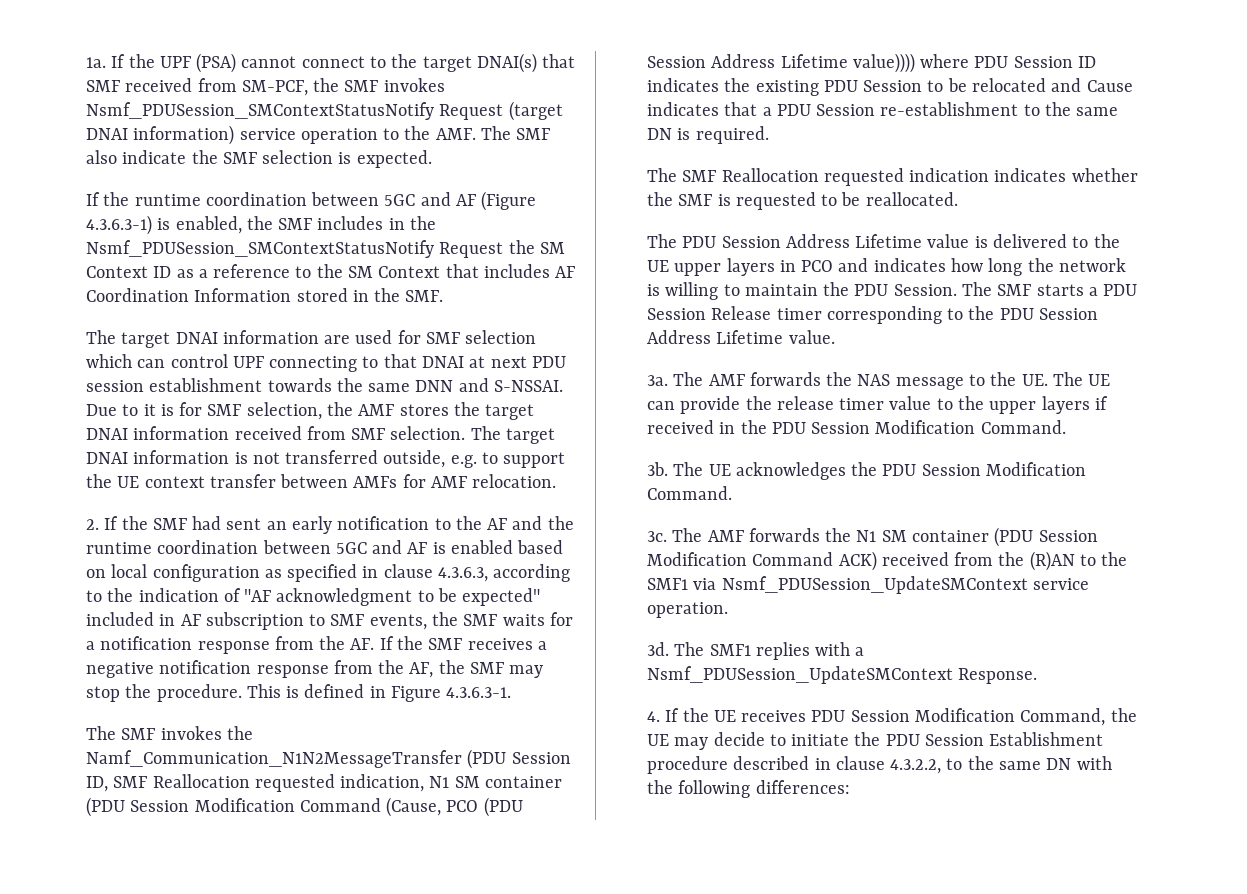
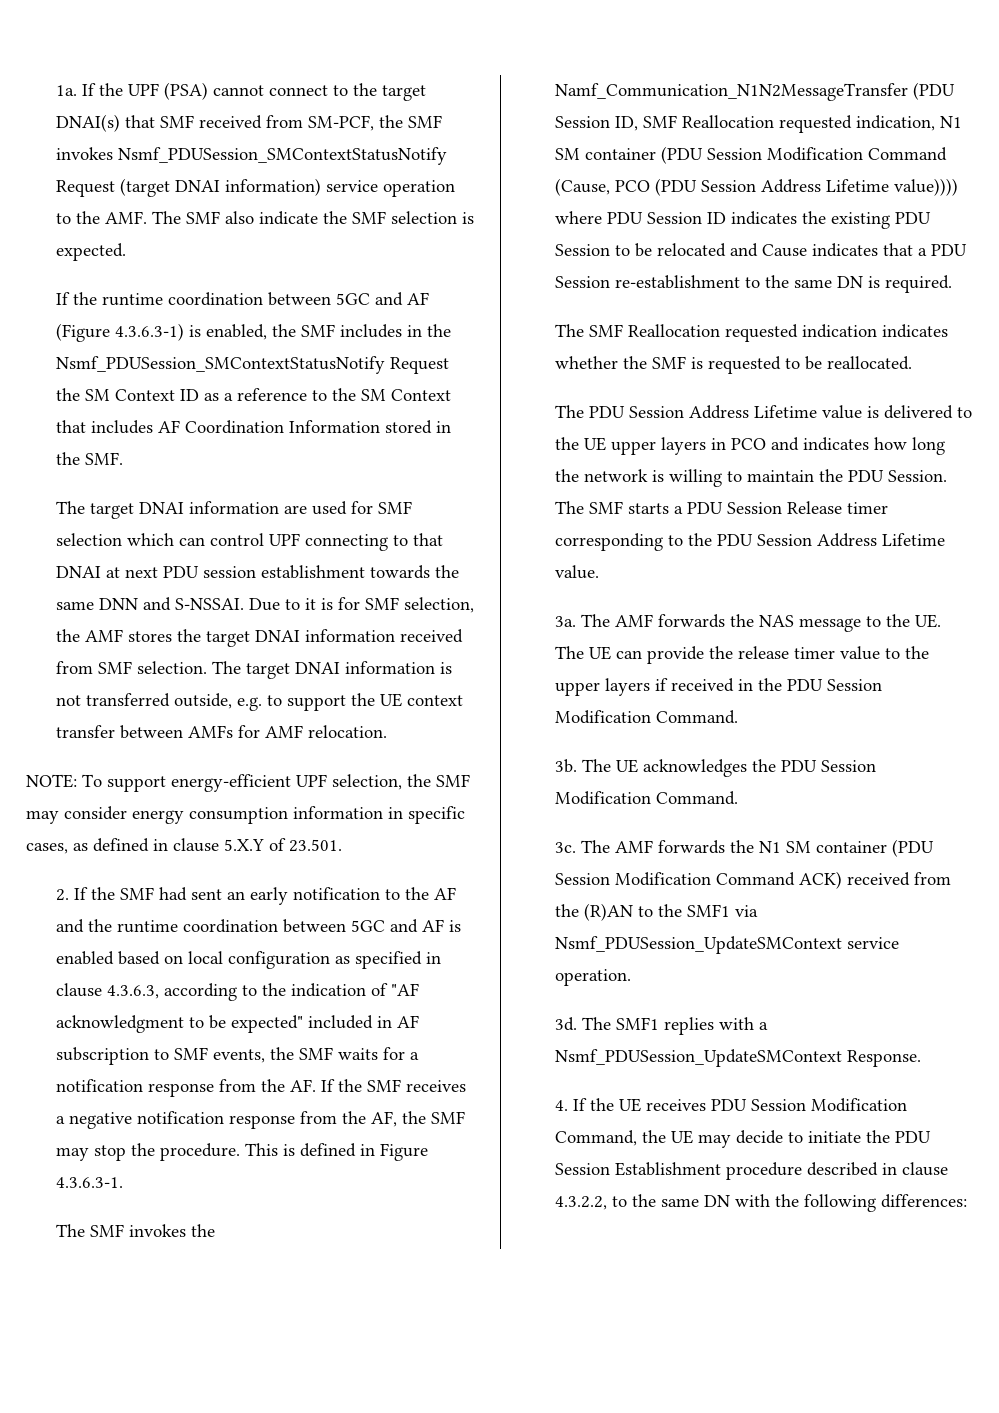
(557, 481) none -> [26,774,470,792] [26,806,465,824] [26,838,342,854] // NOTE: To support energy-efficient UPF selection, the SMF may consider energy consumption information in specific cases, as defined in clause 5.X.Y of 23.501.

